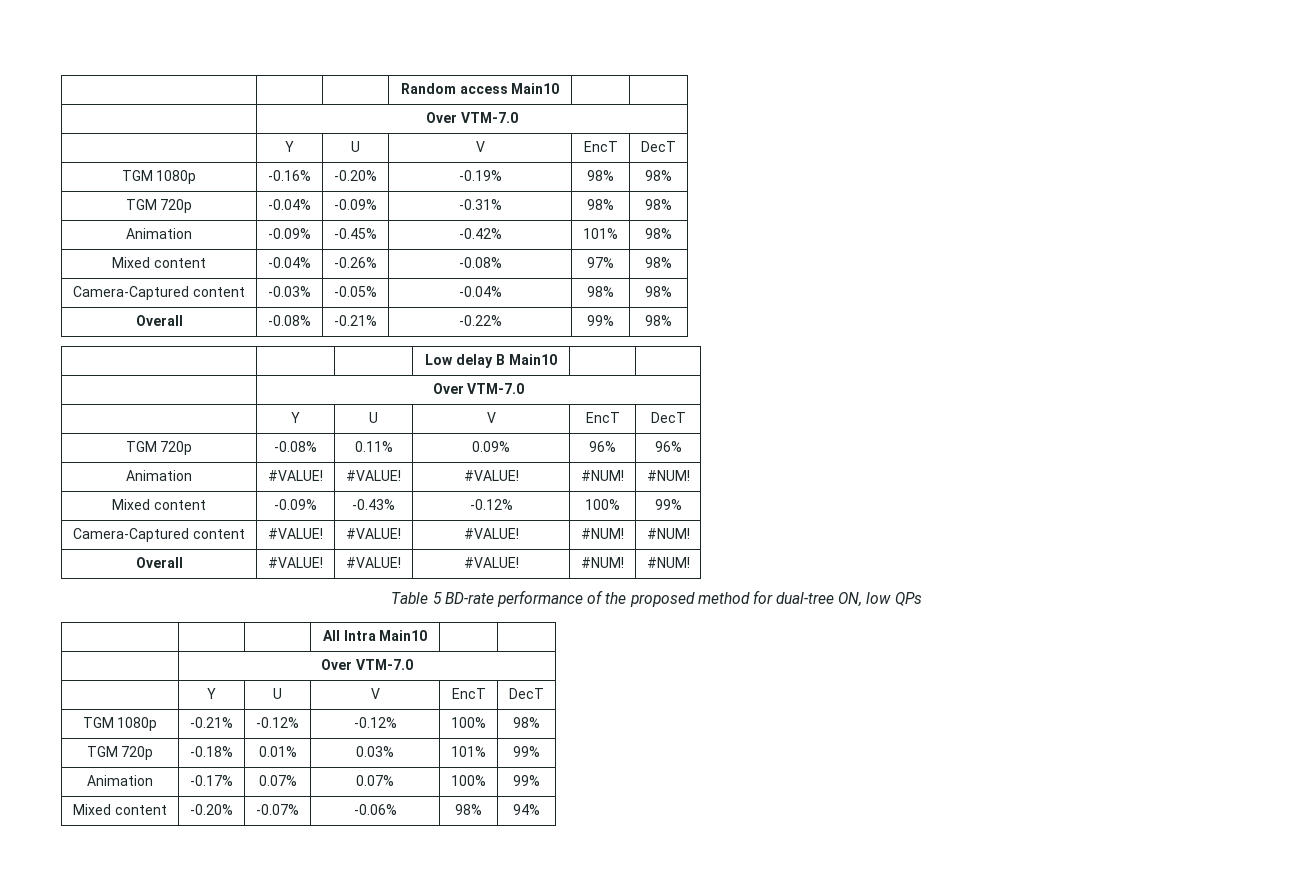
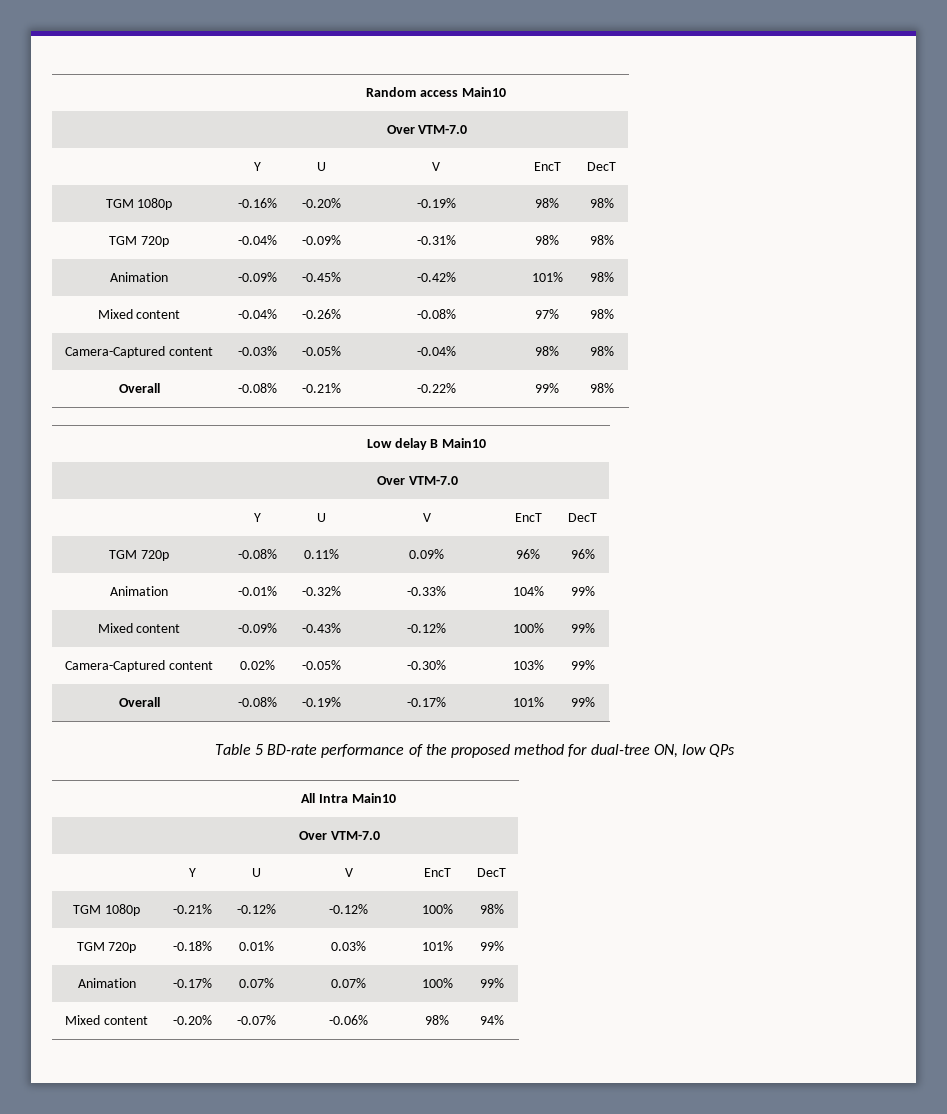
[268,470,323,481] [346,470,401,481] [463,470,519,481] [581,470,624,481] [646,470,690,481] #VALUE! | #VALUE! | #VALUE! | #NUM! | #NUM! -> [238,586,277,596] [301,586,341,596] [407,586,446,596] [512,586,544,596] [570,586,595,596] -0.01% | -0.32% | -0.33% | 104% | 99%
[268,528,323,539] [346,528,401,539] [463,528,519,539] [581,528,624,539] [646,528,690,539] [135,557,183,568] [268,557,323,568] [346,557,401,568] [463,557,519,568] [581,557,624,568] [646,557,690,568] #VALUE! | #VALUE! | #VALUE! | #NUM! | #NUM! // Overall | #VALUE! | #VALUE! | #VALUE! | #NUM! | #NUM! -> [240,660,275,670] [301,660,341,670] [407,660,446,670] [512,660,544,670] [570,660,595,670] [118,697,160,707] [238,697,277,707] [301,697,341,707] [407,697,446,707] [512,697,544,707] [570,697,595,707] 0.02% | -0.05% | -0.30% | 103% | 99% // Overall | -0.08% | -0.19% | -0.17% | 101% | 99%

